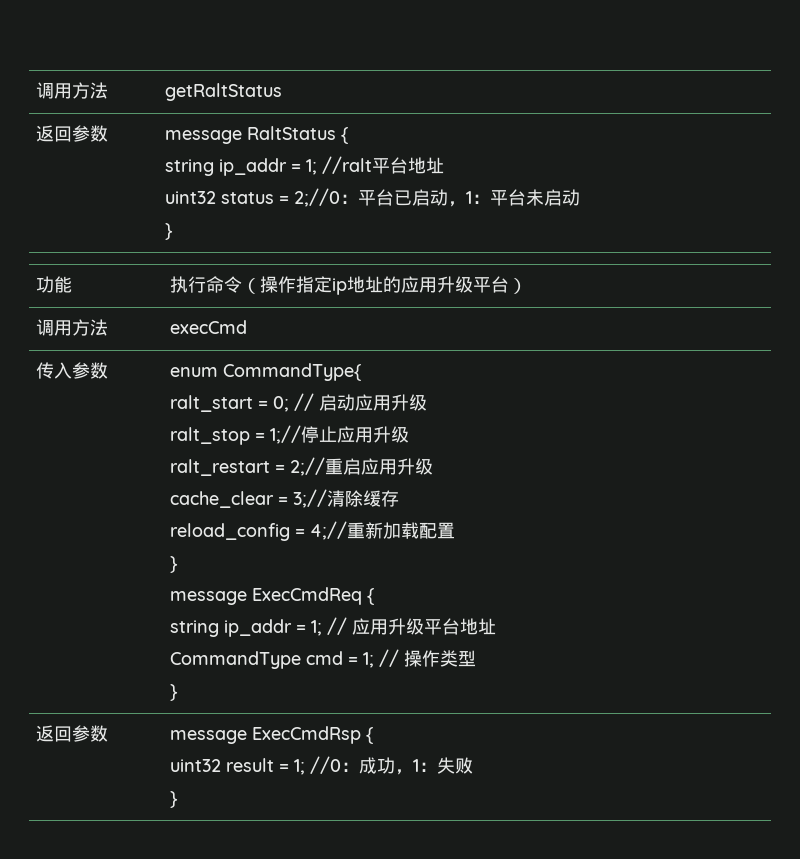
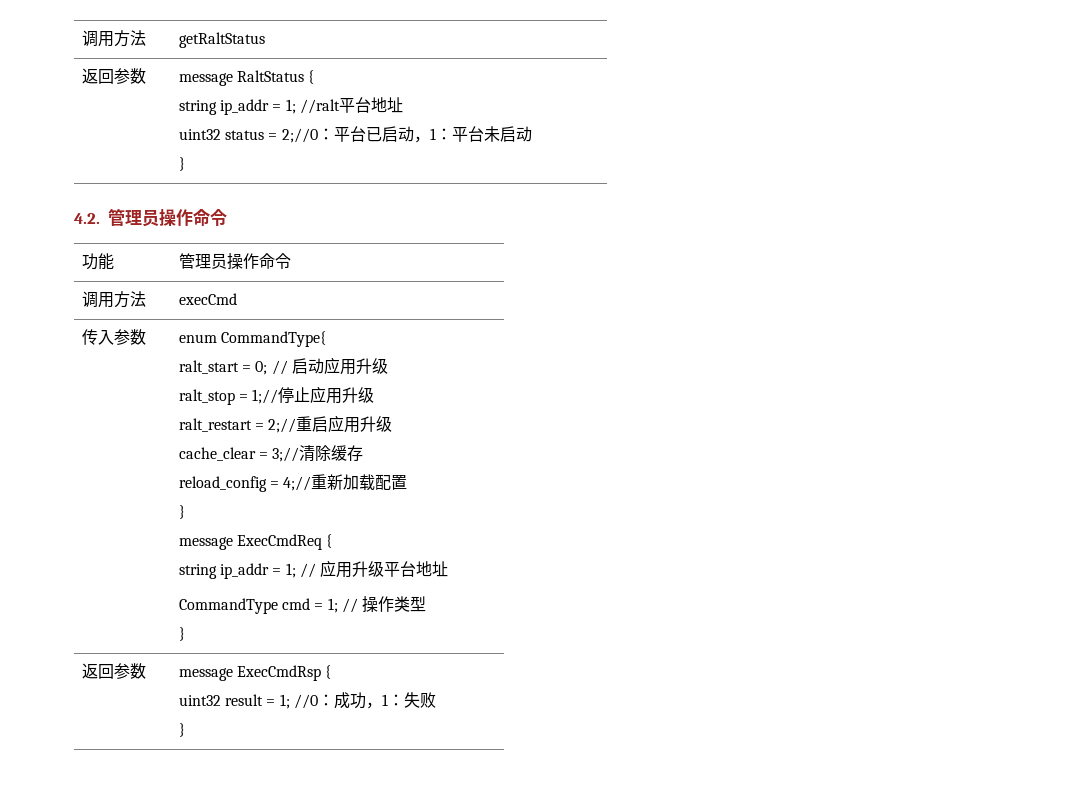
(174, 231) none -> [74,208,227,227] // 4.2.管理员操作命令
[170,276,528,295] 执行命令（操作指定ip地址的应用升级平台） -> [178,253,291,270] 管理员操作命令

